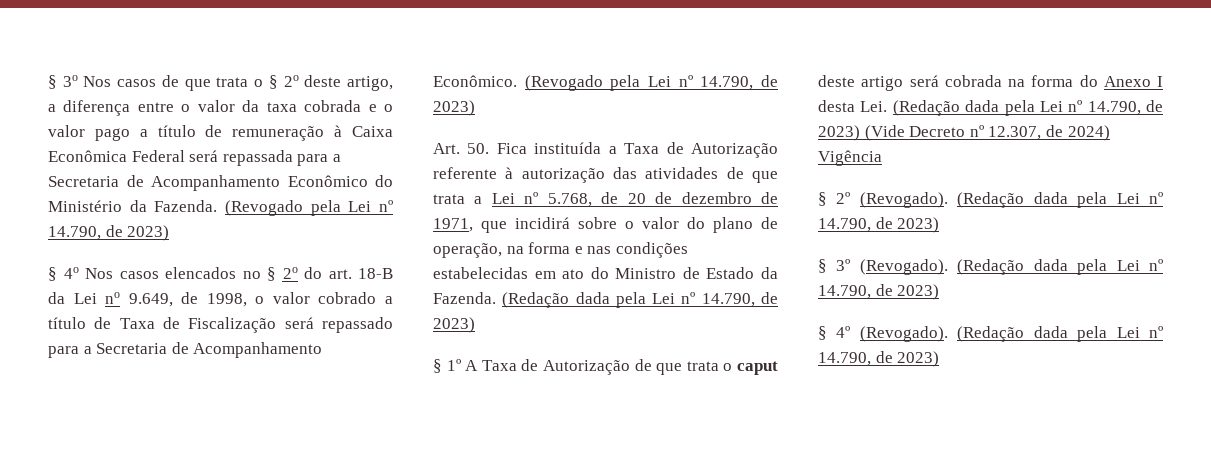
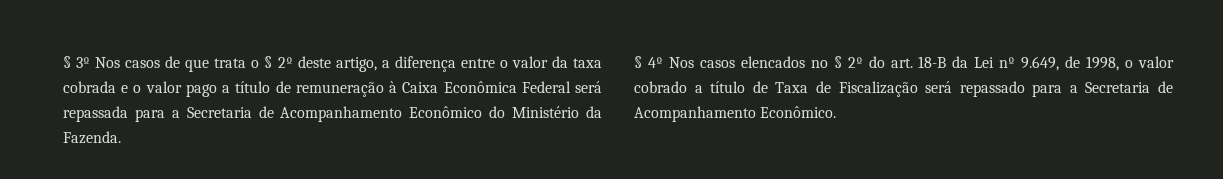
[48,75,78,89] § 3o -> [63,56,91,68] § 3º
[283,75,299,87] 2o -> [277,57,293,68] 2º
[224,200,393,216] [48,225,170,241] [48,267,79,281] (Revogado pela Lei nº 14.790, de 2023) // § 4o -> [634,56,663,68] // § 4º
[282,267,298,279] 2o -> [847,57,863,68] 2º
[105,292,121,304] no -> [999,57,1016,68] nº
[524,75,778,91] [433,100,475,116] [433,142,778,158] [433,167,778,183] [433,192,778,207] [433,217,778,233] [433,242,688,258] [433,267,778,279] [433,292,778,308] [433,317,475,333] [433,359,778,375] [818,75,1163,91] [818,100,1163,116] [818,125,1110,141] [818,150,882,166] [818,192,1163,208] [818,217,940,233] [818,259,1163,275] [818,284,940,300] [818,326,1163,342] [818,351,940,367] (Revogado pela Lei nº 14.790, de 2023) // Art. 50. Fica instituída a Taxa de Autorização referente à autorização das atividades de que trata a Lei nº 5.768, de 20 de dezembro de 1971, que incidirá sobre o valor do plano de operação, na forma e nas condições estabelecidas em ato do Ministro de Estado da Fazenda. (Redação dada pela Lei nº 14.790, de 2023) // § 1º A Taxa de Autorização de que trata o caput deste artigo será cobrada na forma do Anexo I desta Lei. (Redação dada pela Lei nº 14.790, de 2023) (Vide Decreto nº 12.307, de 2024) Vigência // § 2º (Revogado). (Redação dada pela Lei nº 14.790, de 2023) // § 3º (Revogado). (Redação dada pela Lei nº 14.790, de 2023) // § 4º (Revogado). (Redação dada pela Lei nº 14.790, de 2023) -> (837, 112) none

